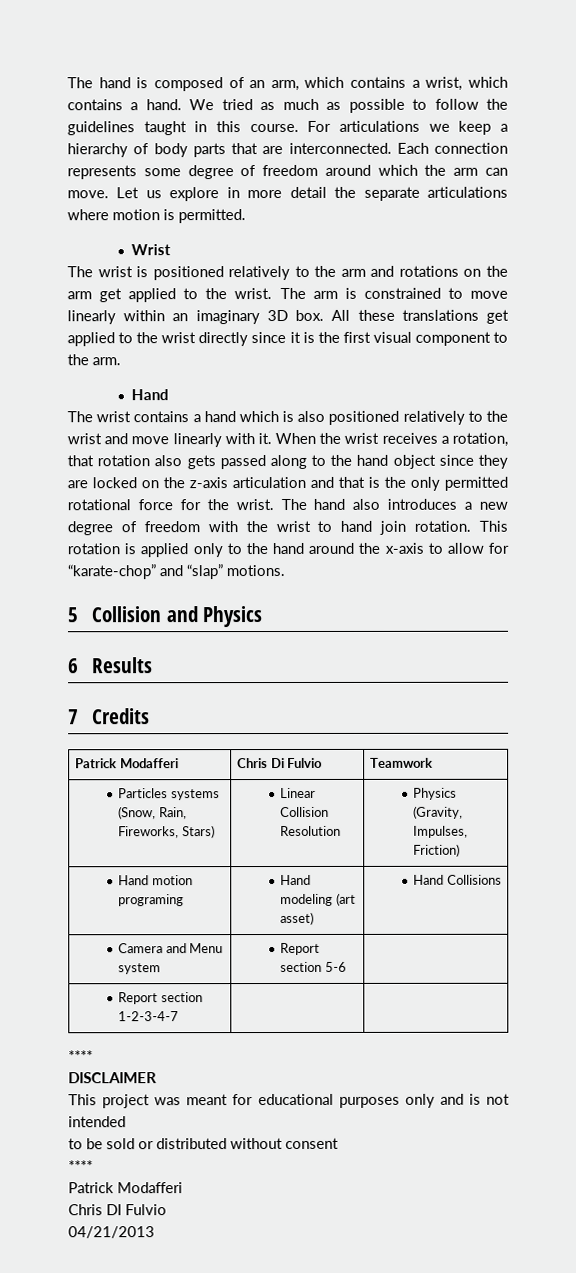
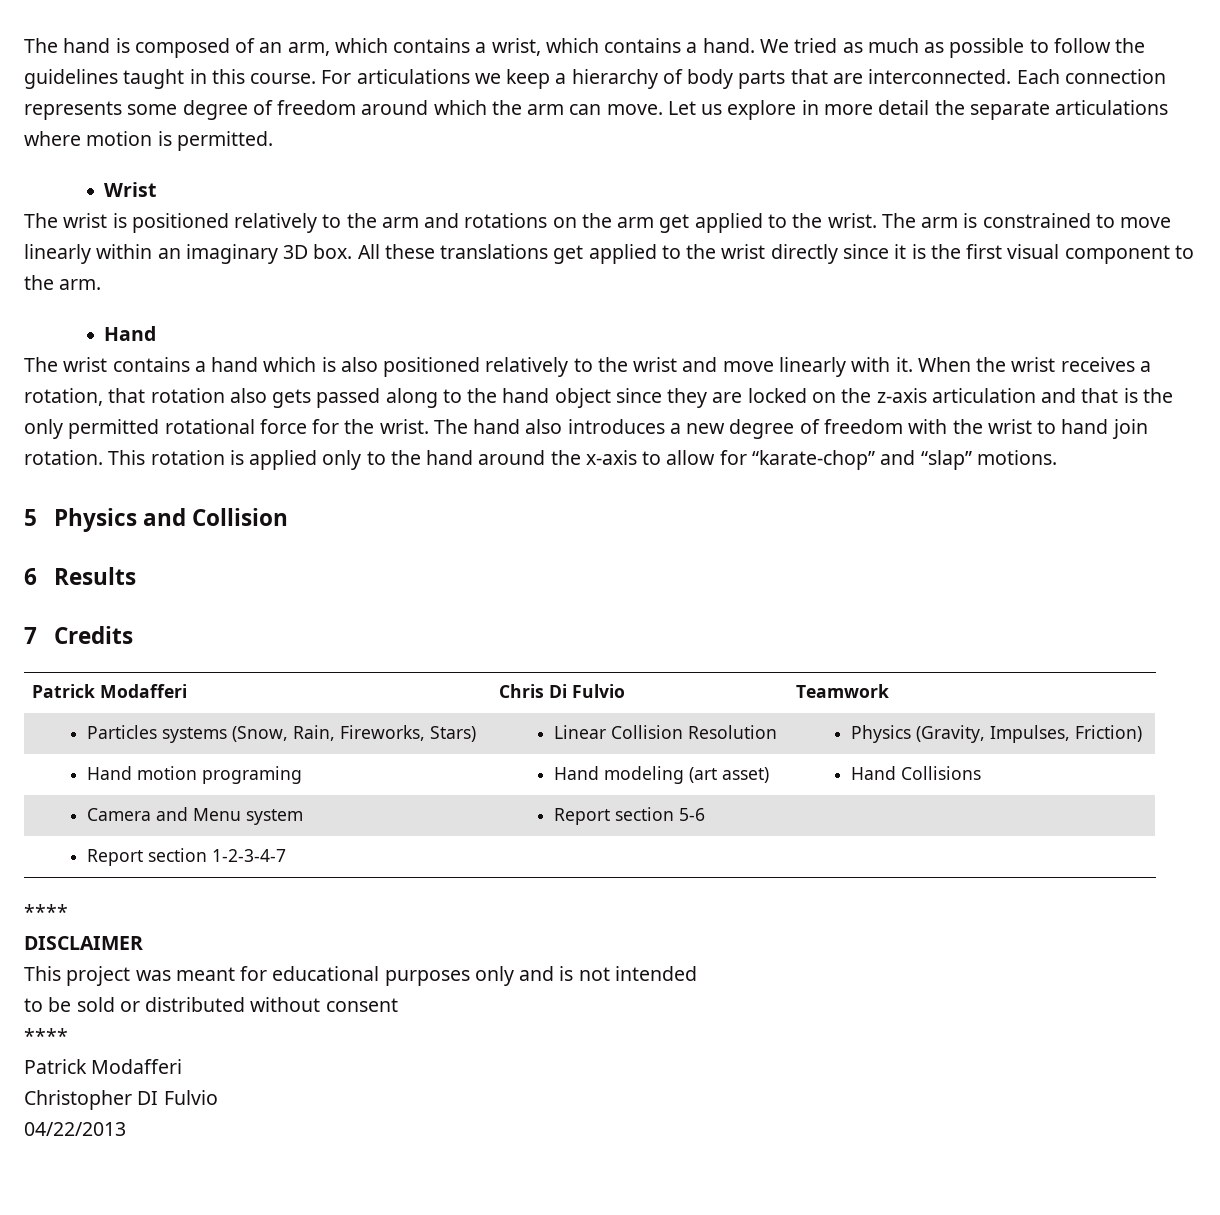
[91,606,263,628] Collision and Physics -> [53,508,288,532] Physics and Collision
[68,1204,103,1216] Chris -> [24,1090,132,1110] Christopher
[68,1226,155,1239] 04/21/2013 -> [24,1122,126,1136] 04/22/2013

